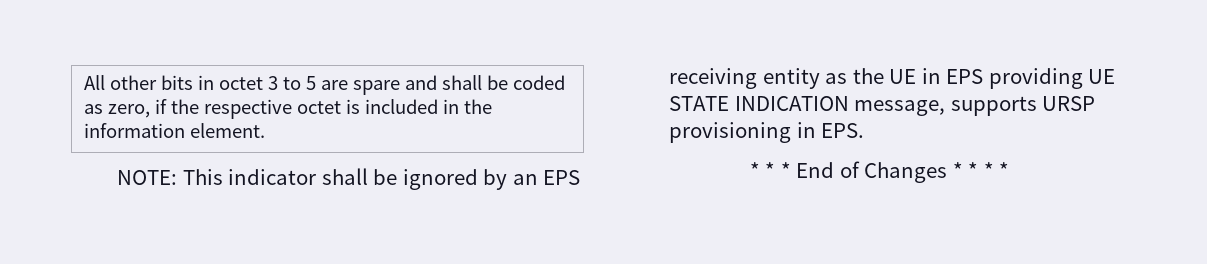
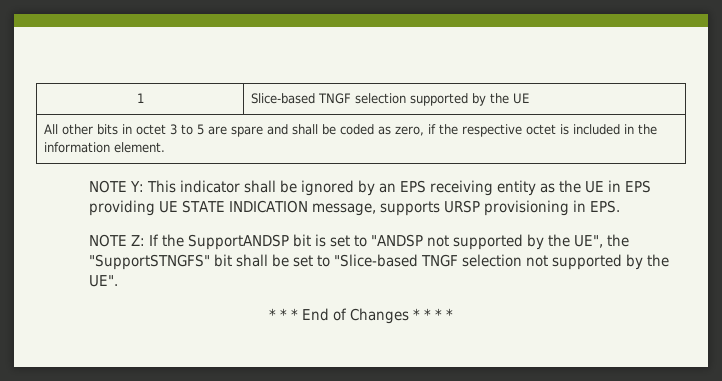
(83, 82) none -> [136,93,144,103] [251,93,530,106] 1 | Slice-based TNGF selection supported by the UE //
[116,170,177,185] NOTE: -> [88,180,144,193] NOTE Y:
(865, 130) none -> [88,234,629,250] [88,254,669,270] [88,275,118,287] // NOTE Z: If the SupportANDSP bit is set to "ANDSP not supported by the UE", the "SupportSTNGFS" bit shall be set to "Slice-based TNGF selection not supported by the UE".

